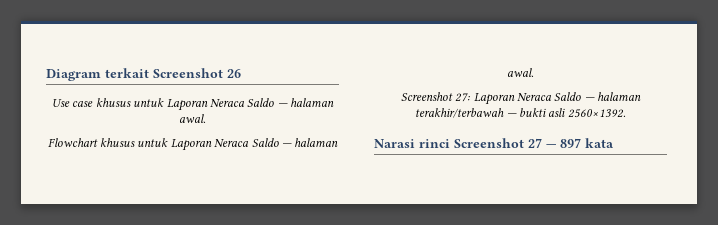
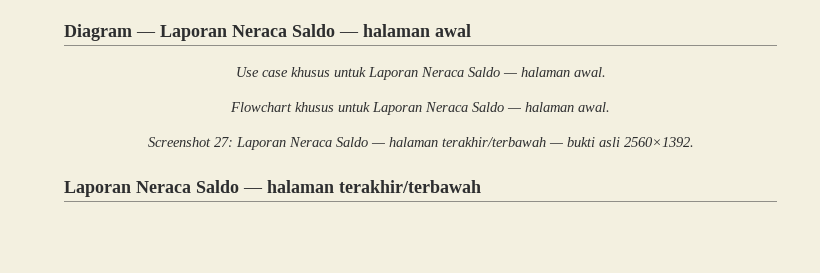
[105,68,241,78] terkait Screenshot 26 -> [136,24,471,41] — Laporan Neraca Saldo — halaman awal
[374,138,614,148] Narasi rinci Screenshot 27 — 897 kata -> [64,180,481,197] Laporan Neraca Saldo — halaman terakhir/terbawah

